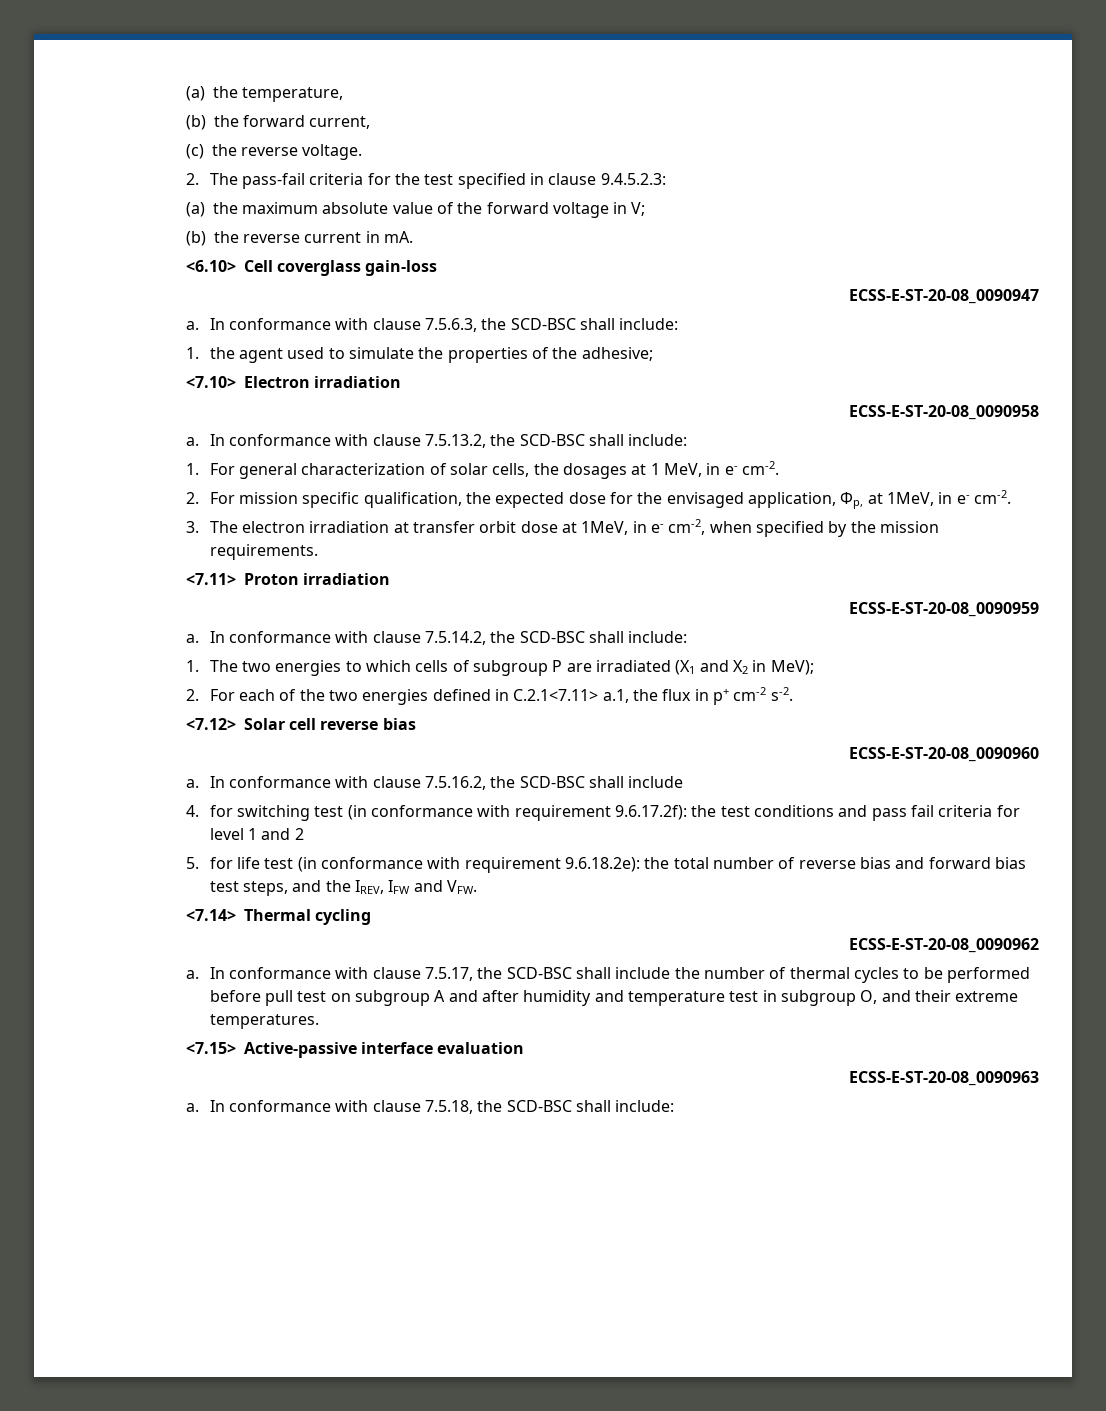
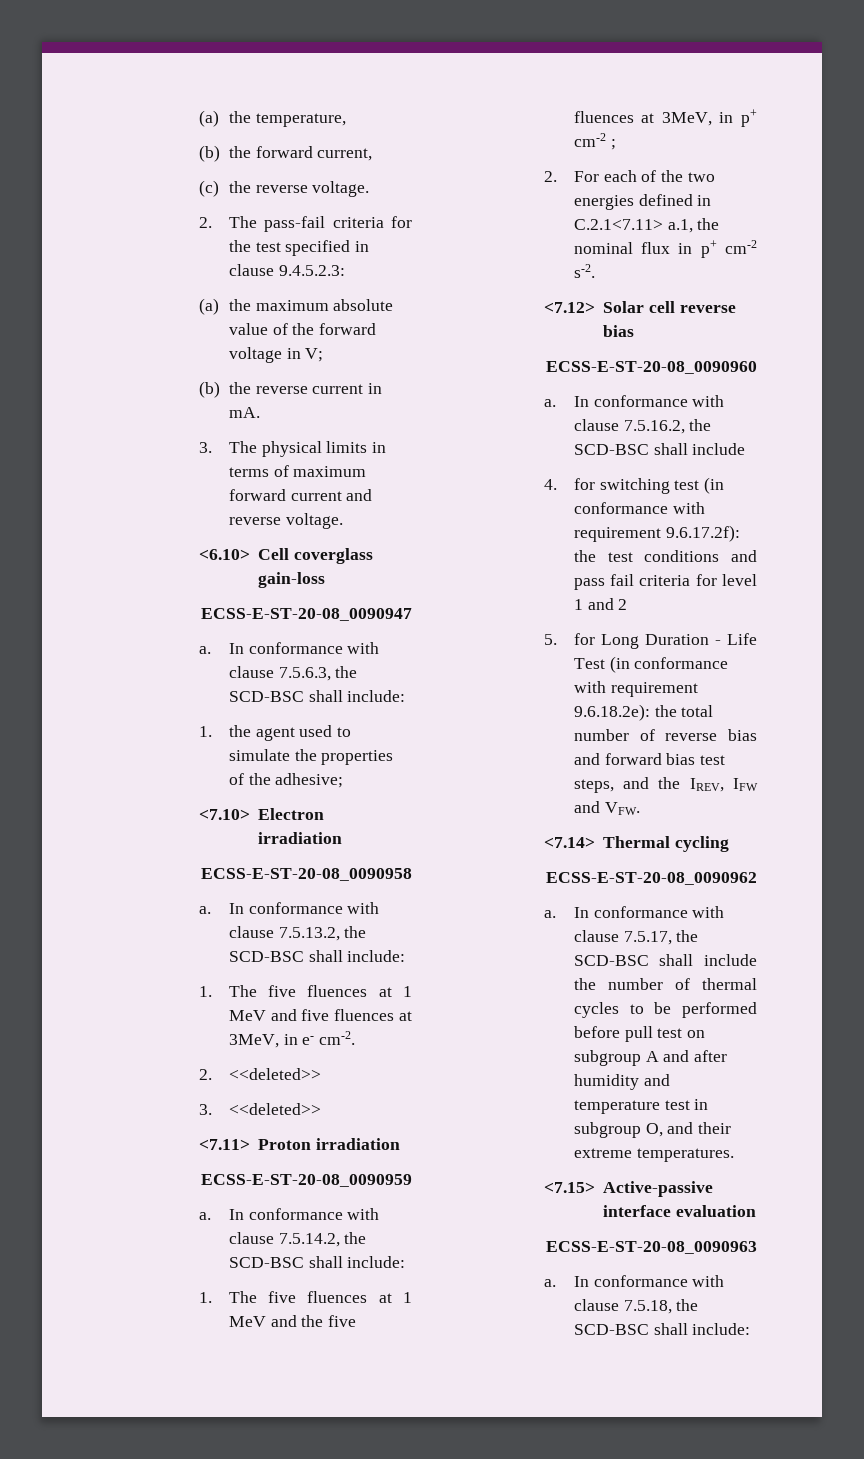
(413, 237) none -> [198,441,387,457] [228,465,367,477] [228,489,373,501] [228,513,343,529] // 3. The physical limits in terms of maximum forward current and reverse voltage.
[209,461,779,479] [185,490,1011,509] [185,519,939,537] [209,544,318,560] For general characterization of solar cells, the dosages at 1 MeV, in e- cm-2. // 2. For mission specific qualification, the expected dose for the envisaged application, Φp, at 1MeV, in e- cm-2. // 3. The electron irradiation at transfer orbit dose at 1MeV, in e- cm-2, when specified by the mission requirements. -> [228,985,412,997] [228,1009,412,1021] [228,1031,356,1048] [198,1068,321,1080] [198,1103,321,1115] The five fluences at 1 MeV and five fluences at 3MeV, in e- cm-2. // 2. <<deleted>> // 3. <<deleted>>
[242,660,814,676] two energies to which cells of subgroup P are irradiated (X1 and X2 in MeV); -> [268,1291,412,1303] [228,1315,357,1327] [573,109,757,127] [573,133,616,150] five fluences at 1 MeV and the five fluences at 3MeV, in p+ cm-2 ;
(658, 695) none -> [573,242,633,254] nominal
[237,857,294,869] life test -> [600,633,757,649] [573,658,605,669] Long Duration - Life Test

